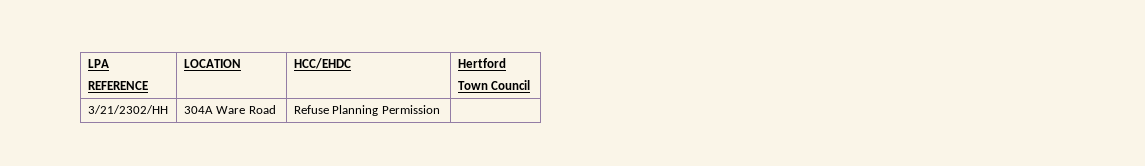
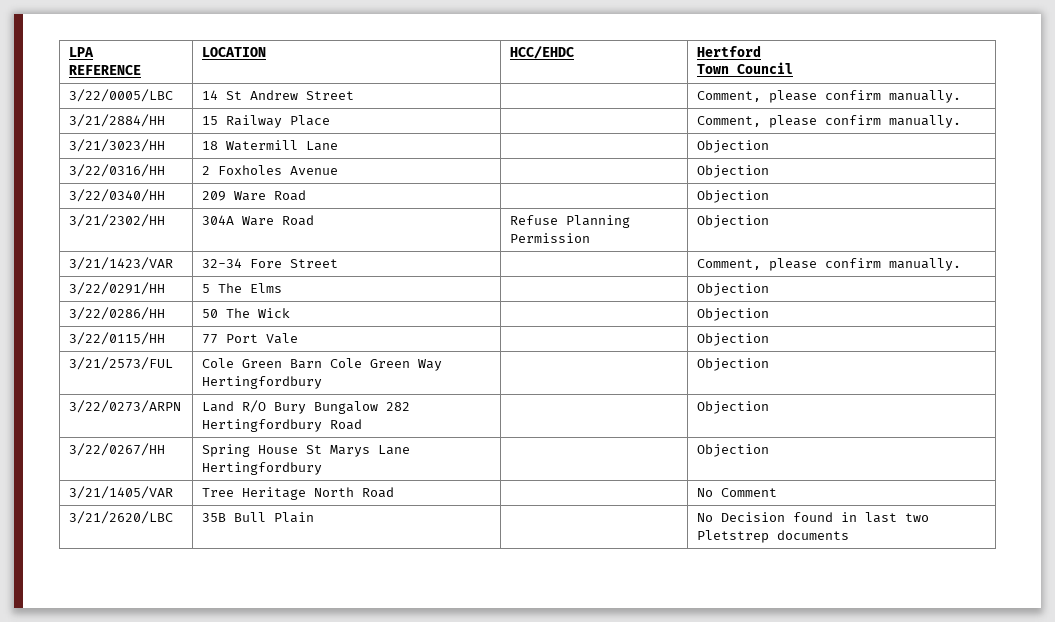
(531, 85) none -> [69,89,174,102] [202,90,355,100] [697,90,962,103] [69,114,166,127] [202,115,331,128] [697,115,962,128] [69,139,166,152] [202,140,339,151] [697,140,770,153] [69,164,166,177] [202,165,339,175] [697,165,770,178] [69,189,166,202] [202,190,307,201] [697,190,770,203] // 3/22/0005/LBC | 14 St Andrew Street | | Comment, please confirm manually. // 3/21/2884/HH | 15 Railway Place | | Comment, please confirm manually. // 3/21/3023/HH | 18 Watermill Lane | | Objection // 3/22/0316/HH | 2 Foxholes Avenue | | Objection // 3/22/0340/HH | 209 Ware Road | | Objection
(440, 109) none -> [697,215,770,228] [69,257,174,270] [202,258,339,268] [697,258,962,271] [69,282,166,295] [202,283,283,293] [697,283,770,296] [69,307,166,320] [202,308,291,318] [697,308,770,321] [69,332,166,345] [202,333,299,344] [697,333,770,346] [69,357,174,370] [202,358,443,371] [202,376,323,389] [697,358,770,371] [69,400,182,413] [202,400,411,414] [202,419,363,432] [697,401,770,414] [69,443,166,456] [202,444,411,457] [202,462,323,475] [697,444,770,457] [69,486,174,499] [202,487,395,500] [697,488,778,497] [69,511,174,524] [202,512,315,523] [697,512,930,523] [697,530,850,543] Objection // 3/21/1423/VAR | 32-34 Fore Street | | Comment, please confirm manually. // 3/22/0291/HH | 5 The Elms | | Objection // 3/22/0286/HH | 50 The Wick | | Objection // 3/22/0115/HH | 77 Port Vale | | Objection // 3/21/2573/FUL | Cole Green Barn Cole Green Way Hertingfordbury | | Objection // 3/22/0273/ARPN | Land R/O Bury Bungalow 282 Hertingfordbury Road | | Objection // 3/22/0267/HH | Spring House St Marys Lane Hertingfordbury | | Objection // 3/21/1405/VAR | Tree Heritage North Road | | No Comment // 3/21/2620/LBC | 35B Bull Plain | | No Decision found in last two Pletstrep documents

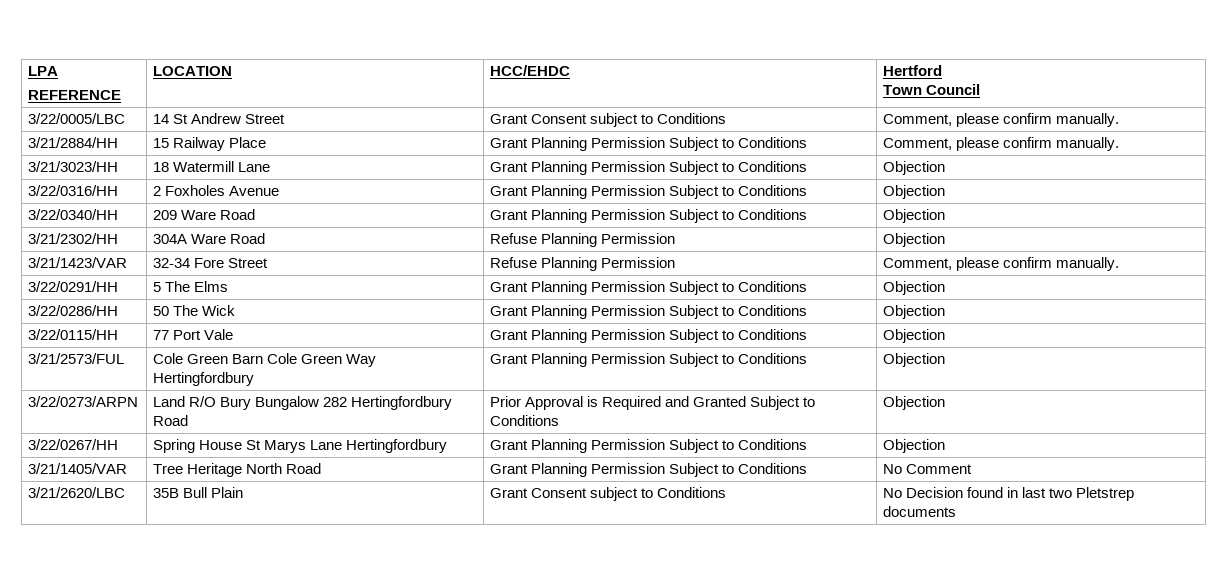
(355, 95) none -> [490,113,727,127] Grant Consent subject to Conditions
(331, 120) none -> [490,137,808,151] Grant Planning Permission Subject to Conditions
(339, 146) none -> [490,161,808,175] Grant Planning Permission Subject to Conditions
(339, 170) none -> [490,185,808,199] Grant Planning Permission Subject to Conditions
(307, 195) none -> [490,209,808,223] Grant Planning Permission Subject to Conditions
(339, 263) none -> [490,257,676,271] Refuse Planning Permission
(283, 288) none -> [490,281,808,295] Grant Planning Permission Subject to Conditions
(291, 313) none -> [490,305,808,319] Grant Planning Permission Subject to Conditions
(299, 338) none -> [490,329,808,343] Grant Planning Permission Subject to Conditions
(323, 382) none -> [490,353,808,367] Grant Planning Permission Subject to Conditions
(363, 424) none -> [490,396,816,410] [490,415,560,426] Prior Approval is Required and Granted Subject to Conditions
(323, 468) none -> [490,439,808,453] Grant Planning Permission Subject to Conditions
(395, 492) none -> [490,463,808,477] Grant Planning Permission Subject to Conditions
(315, 517) none -> [490,487,727,501] Grant Consent subject to Conditions

